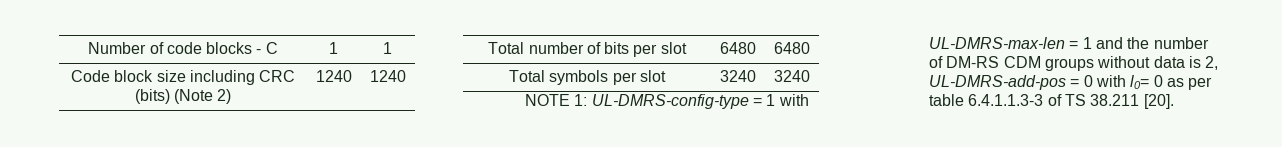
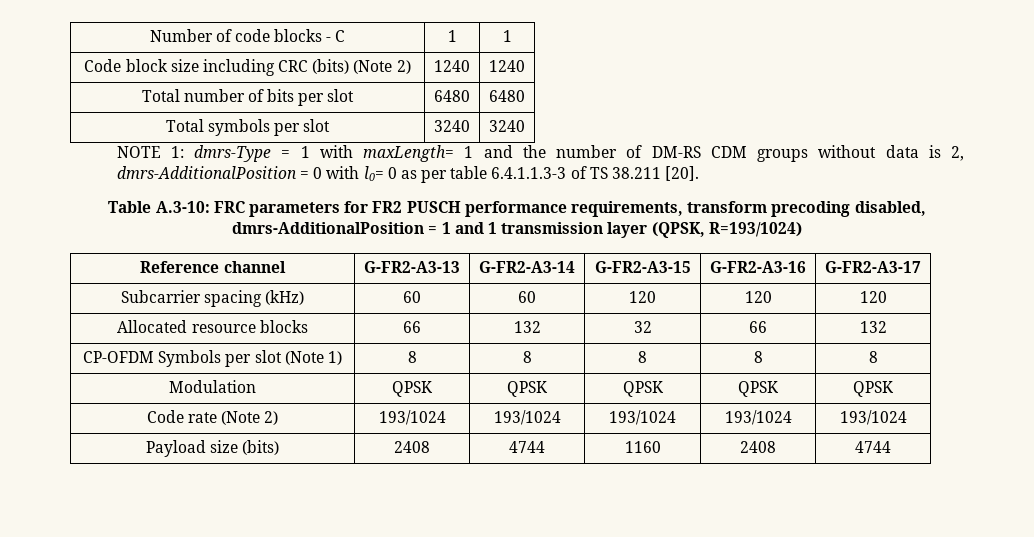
[591,94,749,109] UL-DMRS-config-type -> [194,145,272,162] dmrs-Type
[928,37,1079,49] UL-DMRS-max-len = -> [363,145,455,162] maxLength=
[928,75,1066,90] UL-DMRS-add-pos -> [116,166,297,179] dmrs-AdditionalPosition
(1174, 101) none -> [108,201,926,217] [232,222,802,238] [140,261,286,273] [364,261,460,273] [479,261,575,273] [594,261,691,273] [710,261,806,273] [825,261,921,273] [120,290,305,307] [403,291,421,303] [518,291,536,303] [629,291,656,303] [744,291,772,303] [859,291,887,303] [117,320,308,333] [403,321,421,333] [513,321,541,333] [633,321,652,333] [749,321,767,333] [859,321,887,333] [83,350,342,367] [407,351,417,363] [522,351,532,363] [638,351,647,363] [753,351,763,363] [868,351,878,363] [169,380,256,393] [392,381,433,397] [507,381,548,397] [622,381,664,397] [738,381,779,397] [853,381,894,397] [146,410,279,425] [378,410,446,425] [493,410,561,425] [609,410,676,425] [724,410,792,425] [839,410,907,425] [145,440,280,457] [394,441,430,453] [509,441,545,453] [624,441,661,453] [740,441,776,453] [855,441,891,453] // Table A.3-10: FRC parameters for FR2 PUSCH performance requirements, transform precoding disabled, dmrs-AdditionalPosition = 1 and 1 transmission layer (QPSK, R=193/1024) // Reference channel | G-FR2-A3-13 | G-FR2-A3-14 | G-FR2-A3-15 | G-FR2-A3-16 | G-FR2-A3-17 // Subcarrier spacing (kHz) | 60 | 60 | 120 | 120 | 120 // Allocated resource blocks | 66 | 132 | 32 | 66 | 132 // CP-OFDM Symbols per slot (Note 1) | 8 | 8 | 8 | 8 | 8 // Modulation | QPSK | QPSK | QPSK | QPSK | QPSK // Code rate (Note 2) | 193/1024 | 193/1024 | 193/1024 | 193/1024 | 193/1024 // Payload size (bits) | 2408 | 4744 | 1160 | 2408 | 4744

